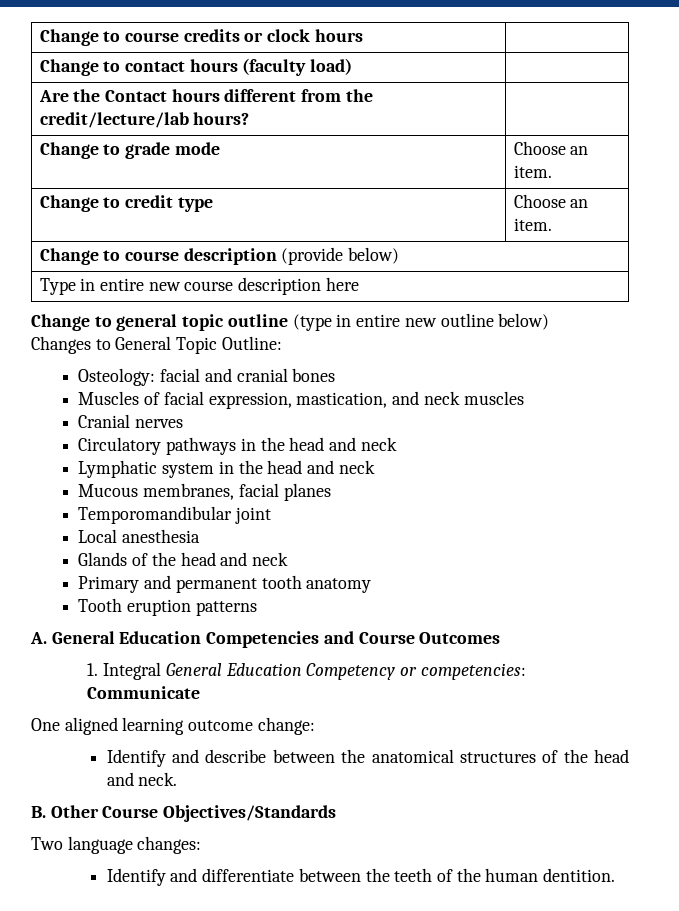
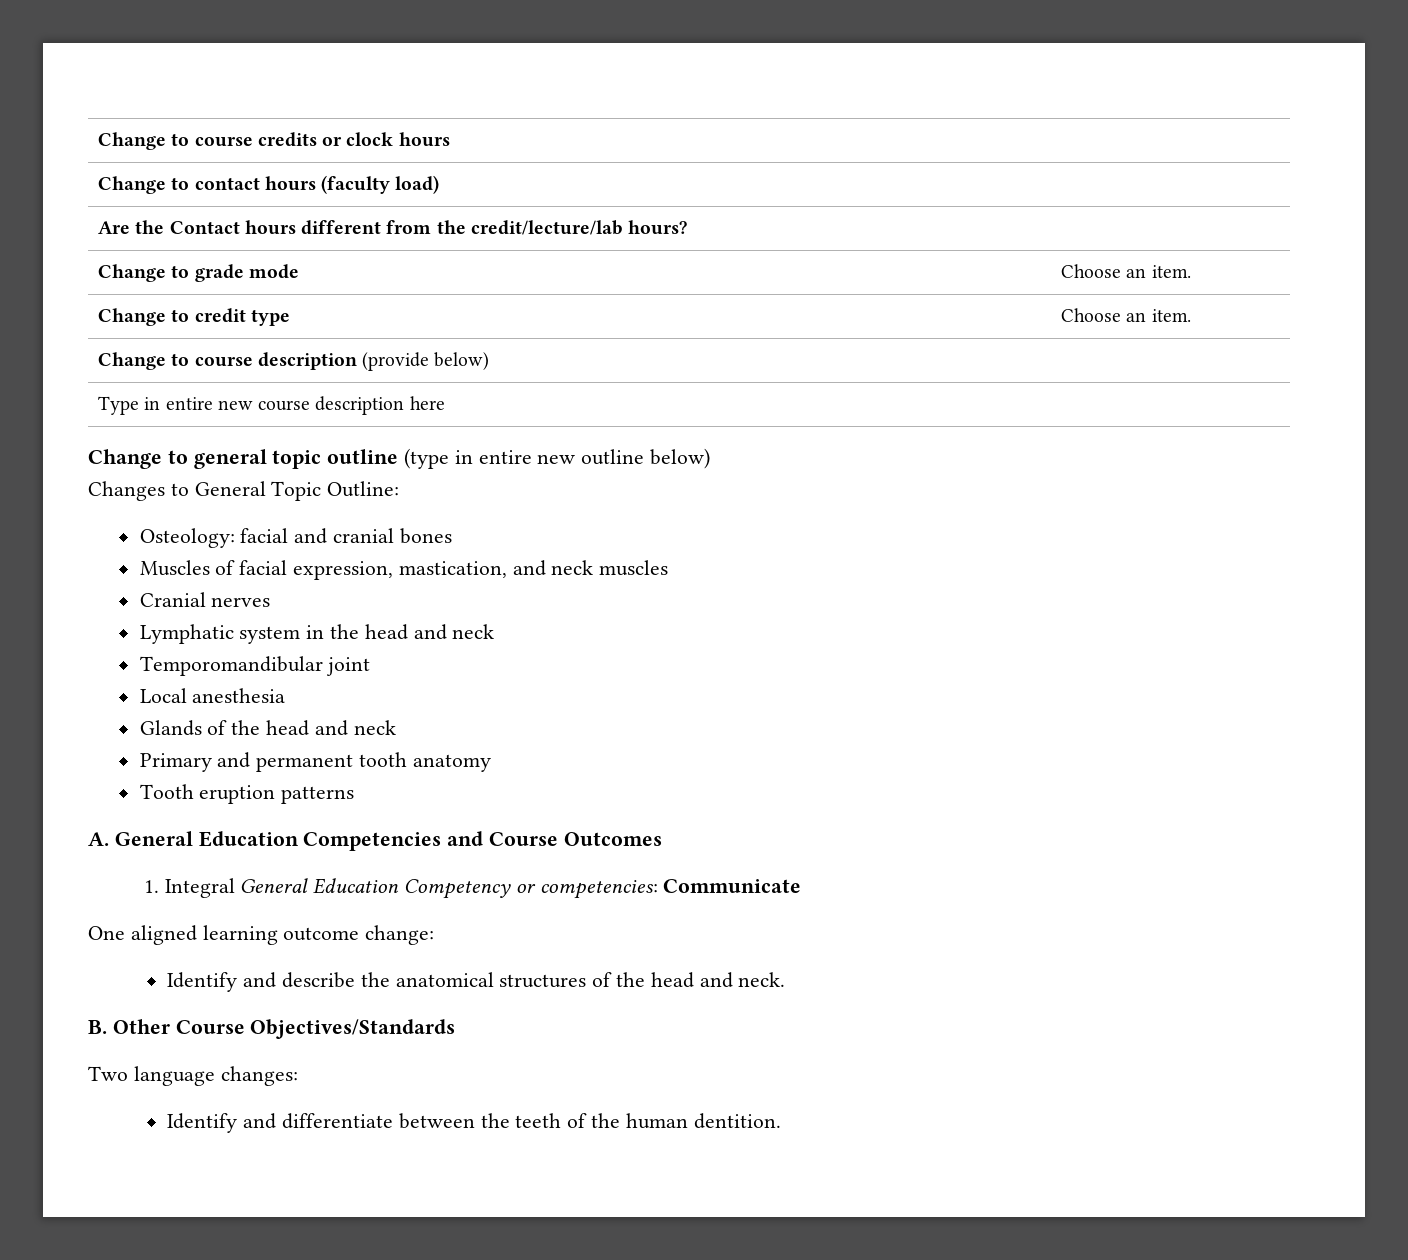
[78,437,397,455] // Circulatory pathways in the head and neck -> (271, 602) none
[78,483,331,501] // Mucous membranes, facial planes -> (495, 631) none
[272,749,335,763] between -> (356, 980) none

